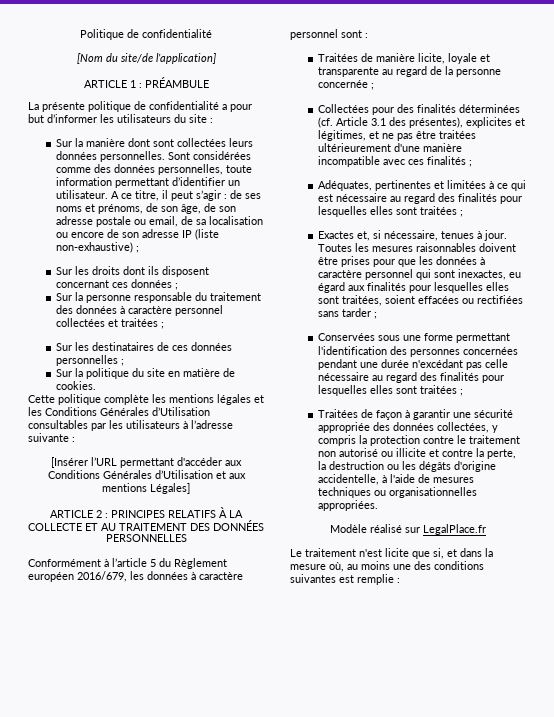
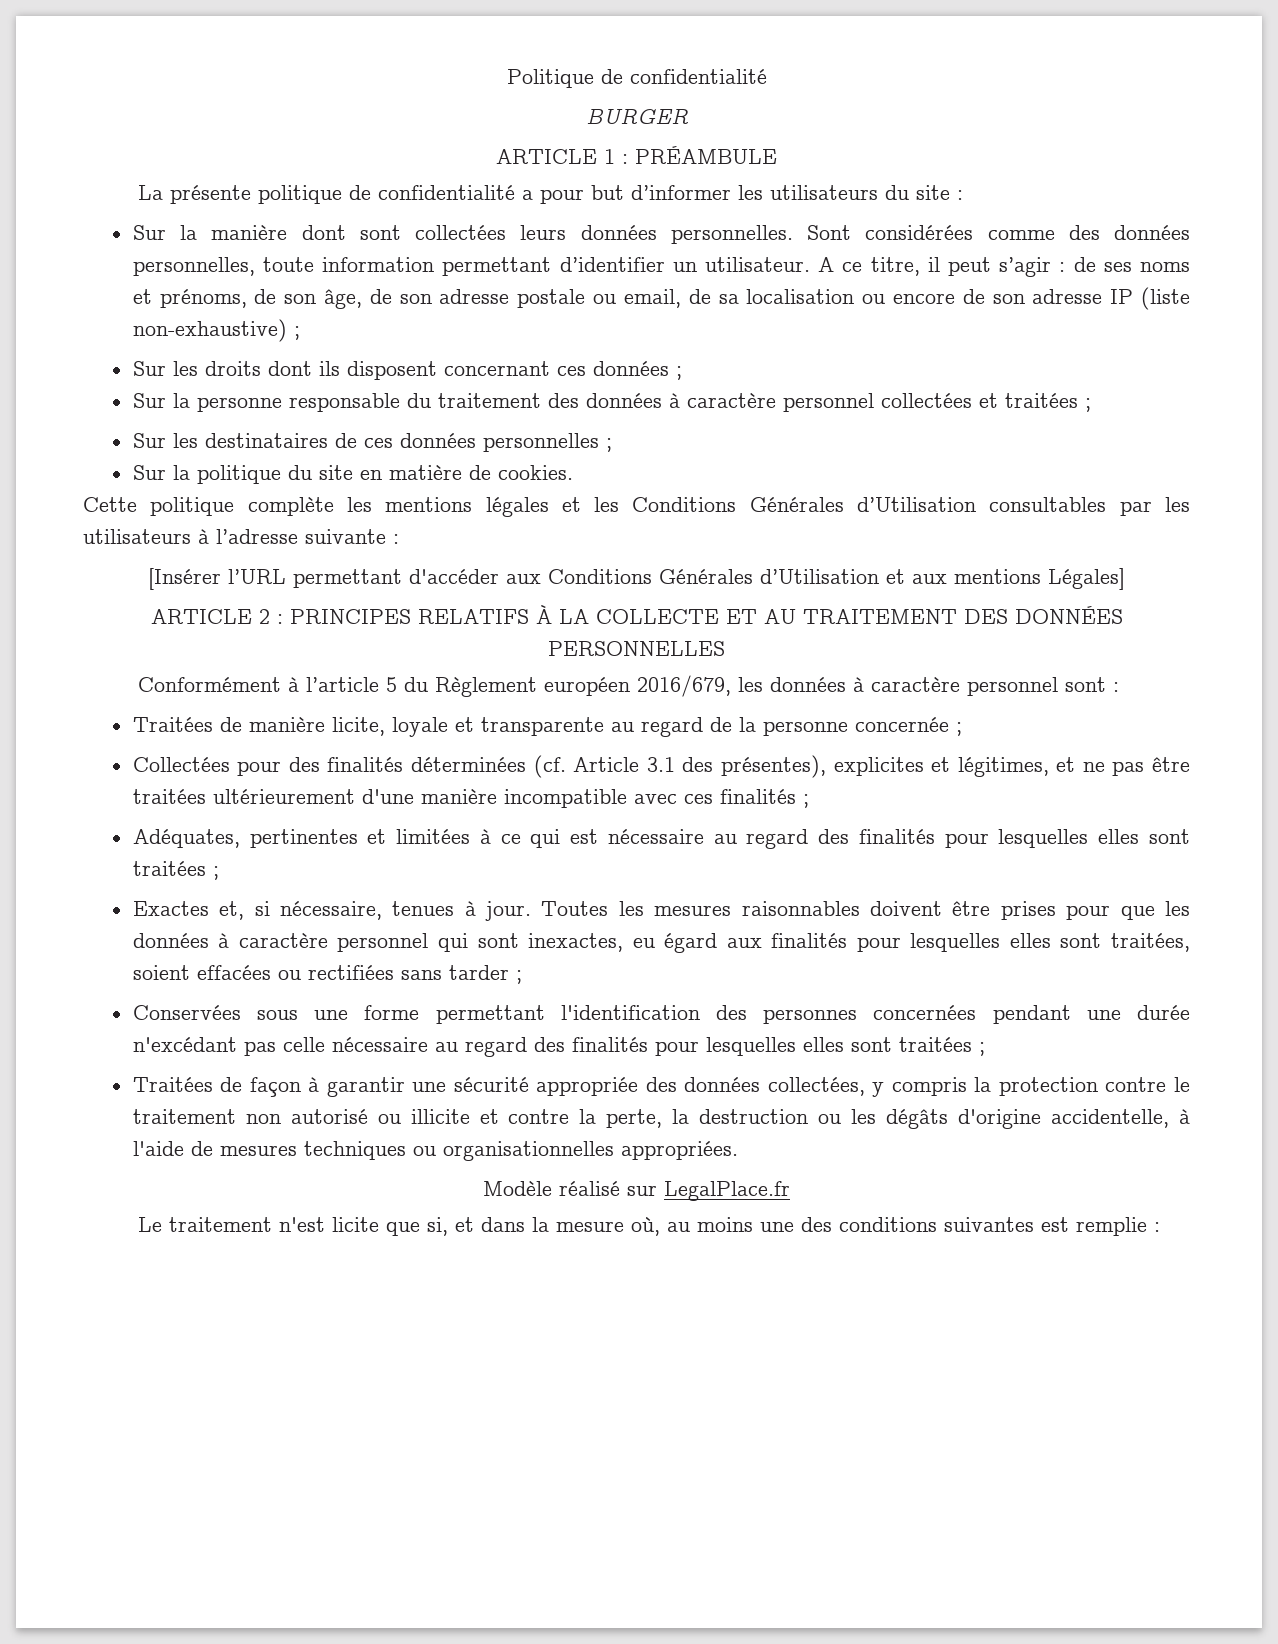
[76,53,216,64] [Nom du site/de l’application] -> [585,108,689,124] BURGER

